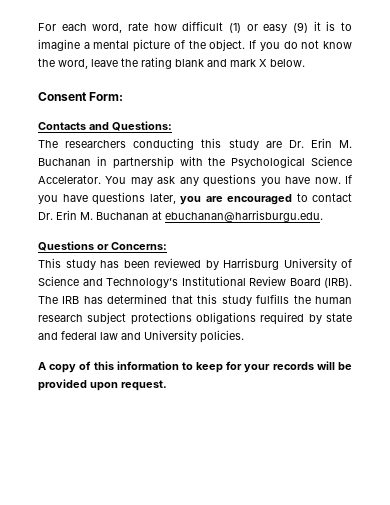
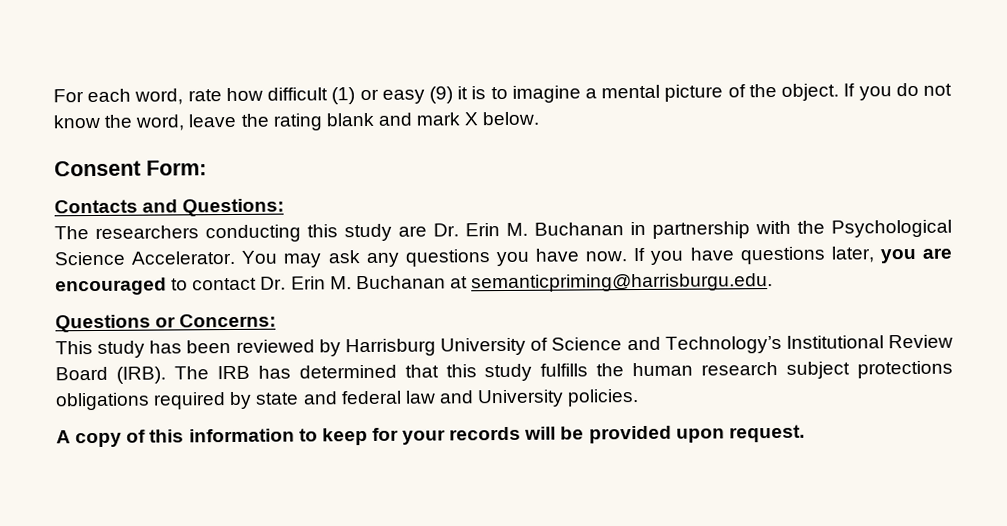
[165,210,323,222] ebuchanan@harrisburgu.edu. -> [471,273,774,293] semanticpriming@harrisburgu.edu.

